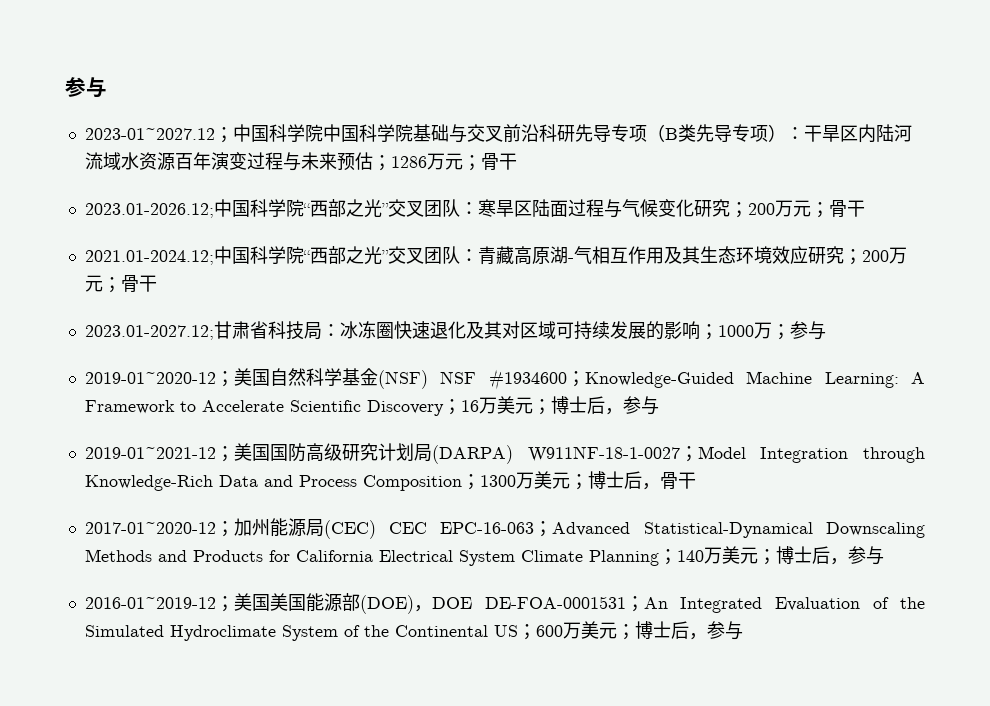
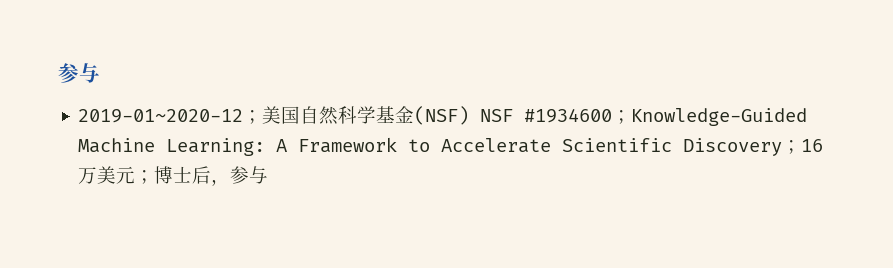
[65,77,107,98] [84,124,912,143] [84,152,517,171] [84,199,865,218] [84,246,907,265] [84,275,157,293] [84,321,826,340] 参与 // 2023-01~2027.12；中国科学院中国科学院基础与交叉前沿科研先导专项（B类先导专项）：干旱区内陆河流域水资源百年演变过程与未来预估；1286万元；骨干 // 2023.01-2026.12;中国科学院“西部之光”交叉团队：寒旱区陆面过程与气候变化研究；200万元；骨干 // 2021.01-2024.12;中国科学院“西部之光”交叉团队：青藏高原湖-气相互作用及其生态环境效应研究；200万元；骨干 // 2023.01-2027.12;甘肃省科技局：冰冻圈快速退化及其对区域可持续发展的影响；1000万；参与 -> [58,63,100,83] 参与
[84,443,925,464] [84,471,696,491] [84,518,925,539] [84,546,884,566] [84,593,926,614] [84,621,743,641] // 2019-01~2021-12；美国国防高级研究计划局(DARPA) W911NF-18-1-0027；Model Integration through Knowledge-Rich Data and Process Composition；1300万美元；博士后，骨干 // 2017-01~2020-12；加州能源局(CEC) CEC EPC-16-063；Advanced Statistical-Dynamical Downscaling Methods and Products for California Electrical System Climate Planning；140万美元；博士后，参与 // 2016-01~2019-12；美国美国能源部(DOE)，DOE DE-FOA-0001531；An Integrated Evaluation of the Simulated Hydroclimate System of the Continental US；600万美元；博士后，参与 -> (269, 175) none

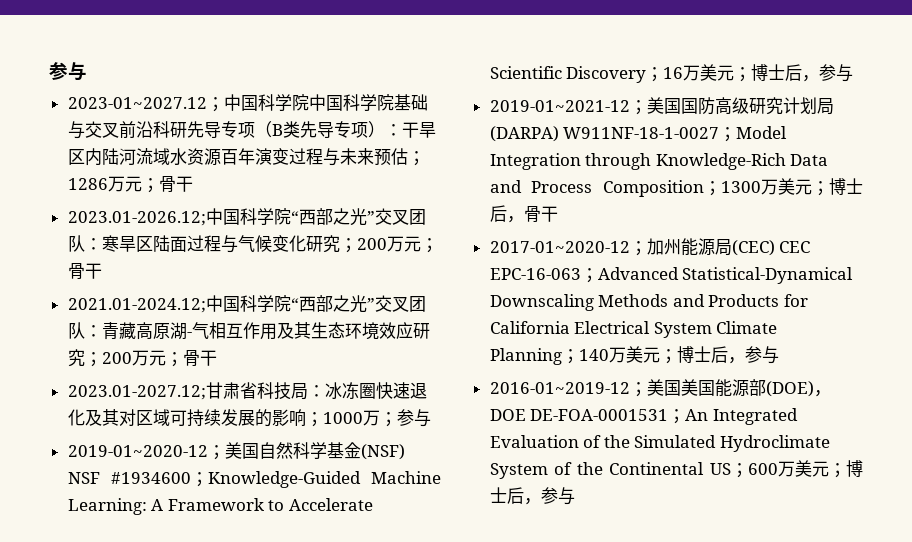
[58,63,100,83] 参与 -> [49,62,87,81] [67,94,428,112] [67,121,436,139] [67,148,425,166] [67,176,193,193] [67,208,426,226] [67,235,438,253] [67,263,102,279] [67,295,426,313] [67,322,430,340] [67,349,217,367] [67,382,427,400] [67,409,431,427] 参与 // 2023-01~2027.12；中国科学院中国科学院基础与交叉前沿科研先导专项（B类先导专项）：干旱区内陆河流域水资源百年演变过程与未来预估；1286万元；骨干 // 2023.01-2026.12;中国科学院“西部之光”交叉团队：寒旱区陆面过程与气候变化研究；200万元；骨干 // 2021.01-2024.12;中国科学院“西部之光”交叉团队：青藏高原湖-气相互作用及其生态环境效应研究；200万元；骨干 // 2023.01-2027.12;甘肃省科技局：冰冻圈快速退化及其对区域可持续发展的影响；1000万；参与
(269, 175) none -> [489,97,834,115] [489,126,788,142] [489,153,829,170] [489,178,863,197] [489,205,558,223] [489,238,811,256] [489,267,854,284] [489,294,809,311] [489,321,778,338] [489,346,779,365] [489,379,831,397] [489,408,798,425] [489,435,831,452] [489,460,863,479] [489,487,575,505] // 2019-01~2021-12；美国国防高级研究计划局(DARPA) W911NF-18-1-0027；Model Integration through Knowledge-Rich Data and Process Composition；1300万美元；博士后，骨干 // 2017-01~2020-12；加州能源局(CEC) CEC EPC-16-063；Advanced Statistical-Dynamical Downscaling Methods and Products for California Electrical System Climate Planning；140万美元；博士后，参与 // 2016-01~2019-12；美国美国能源部(DOE)，DOE DE-FOA-0001531；An Integrated Evaluation of the Simulated Hydroclimate System of the Continental US；600万美元；博士后，参与

